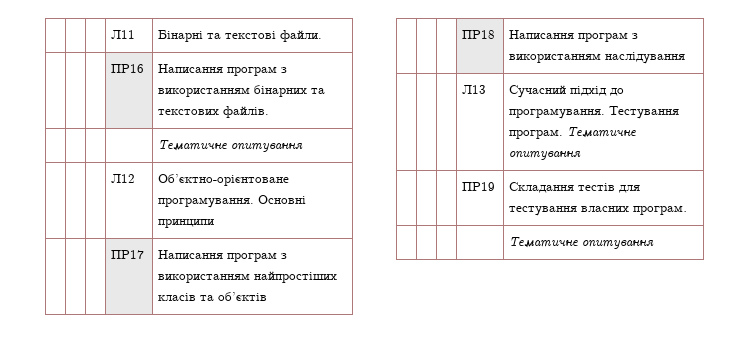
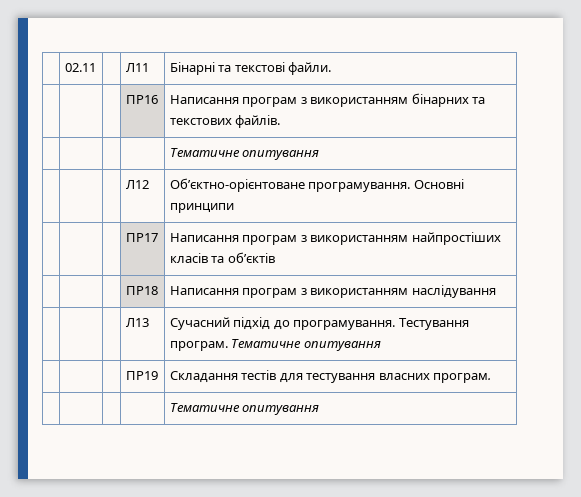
(111, 34) | -> [64,63,96,72] | 02.11

